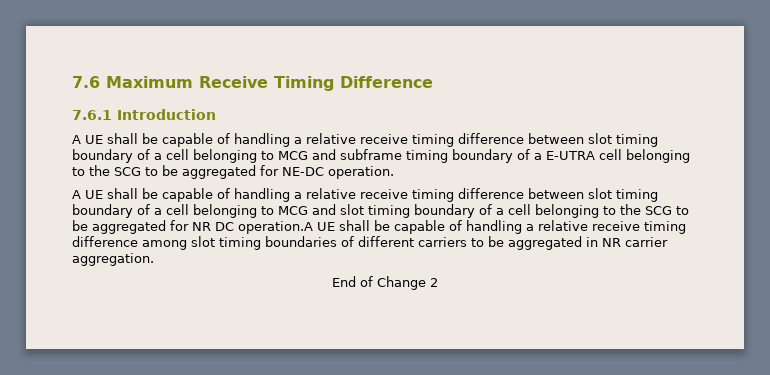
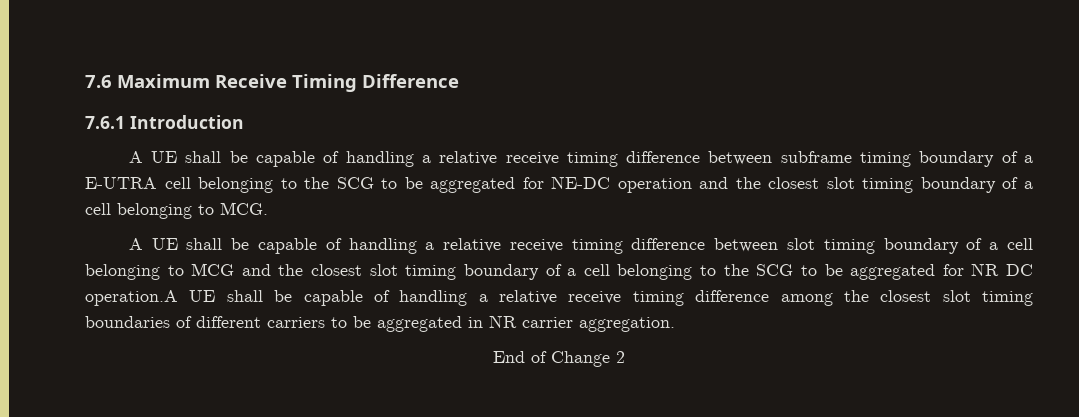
(216, 114) none -> [128,151,1034,167] [85,176,1033,193] [85,202,268,219] // A UE shall be capable of handling a relative receive timing difference between subframe timing boundary of a E-UTRA cell belonging to the SCG to be aggregated for NE-DC operation and the closest slot timing boundary of a cell belonging to MCG.
[340,149,690,163] [72,165,394,179] [72,188,658,202] [72,204,336,218] subframe timing boundary of a E-UTRA cell belonging to the SCG to be aggregated for NE-DC operation. // A UE shall be capable of handling a relative receive timing difference between slot timing boundary of a cell belonging to MCG and -> [278,264,363,276] the closest
(187, 245) none -> [843,290,932,302] the closest

